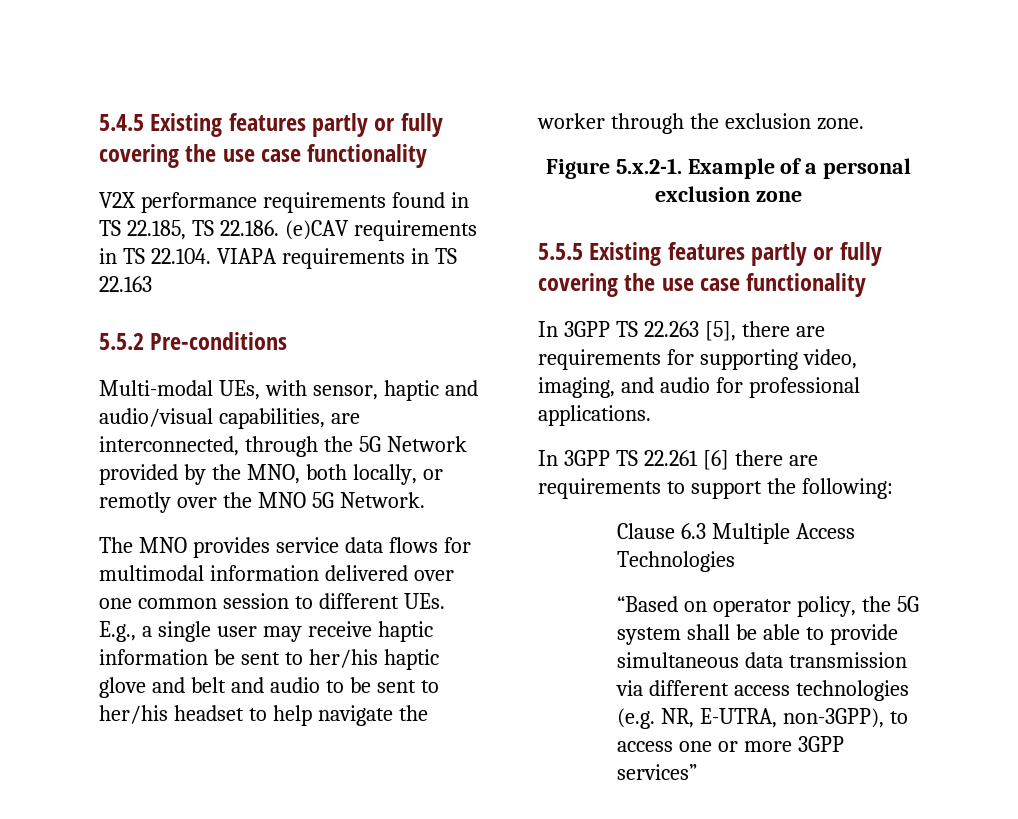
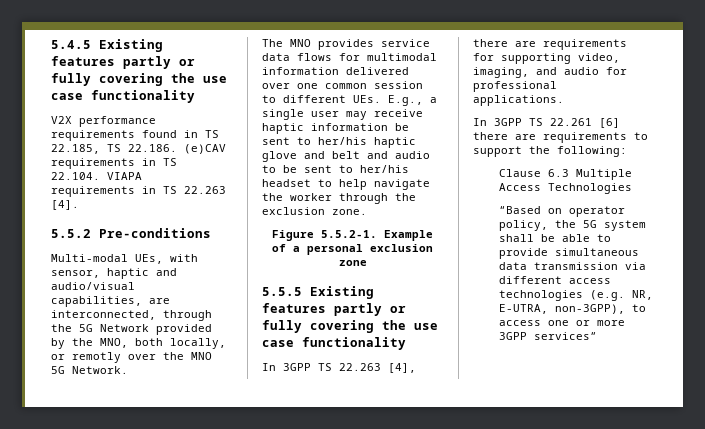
[99,276,152,292] 22.163 -> [184,186,226,194] [51,200,79,210] 22.263 [4].
[615,158,682,174] 5.x.2-1. -> [321,230,377,238] 5.5.2-1.
[704,321,736,341] [5], -> [388,363,416,373] [4],

